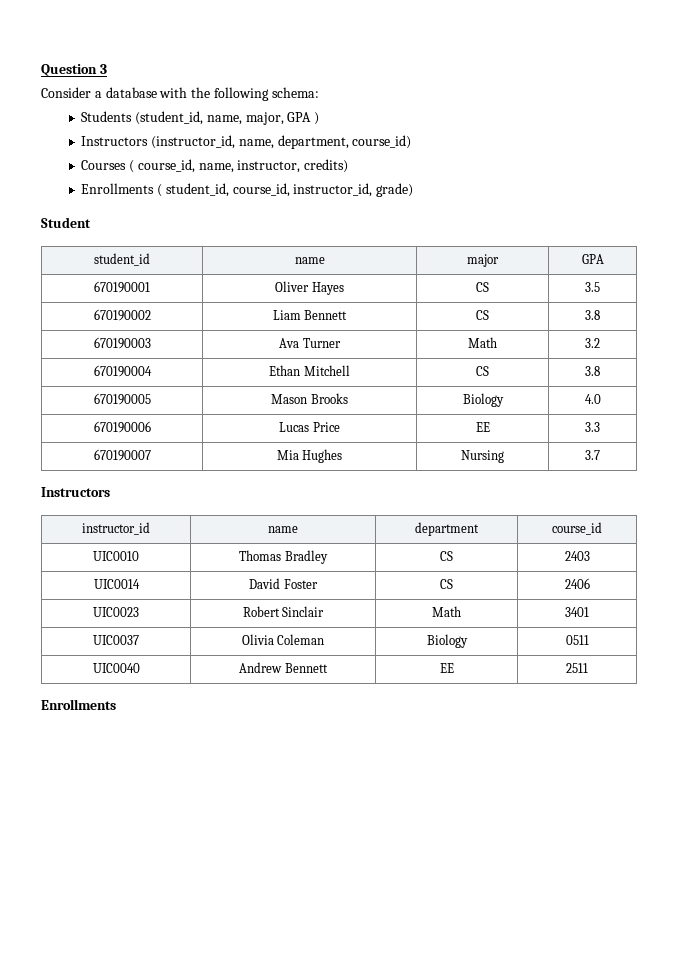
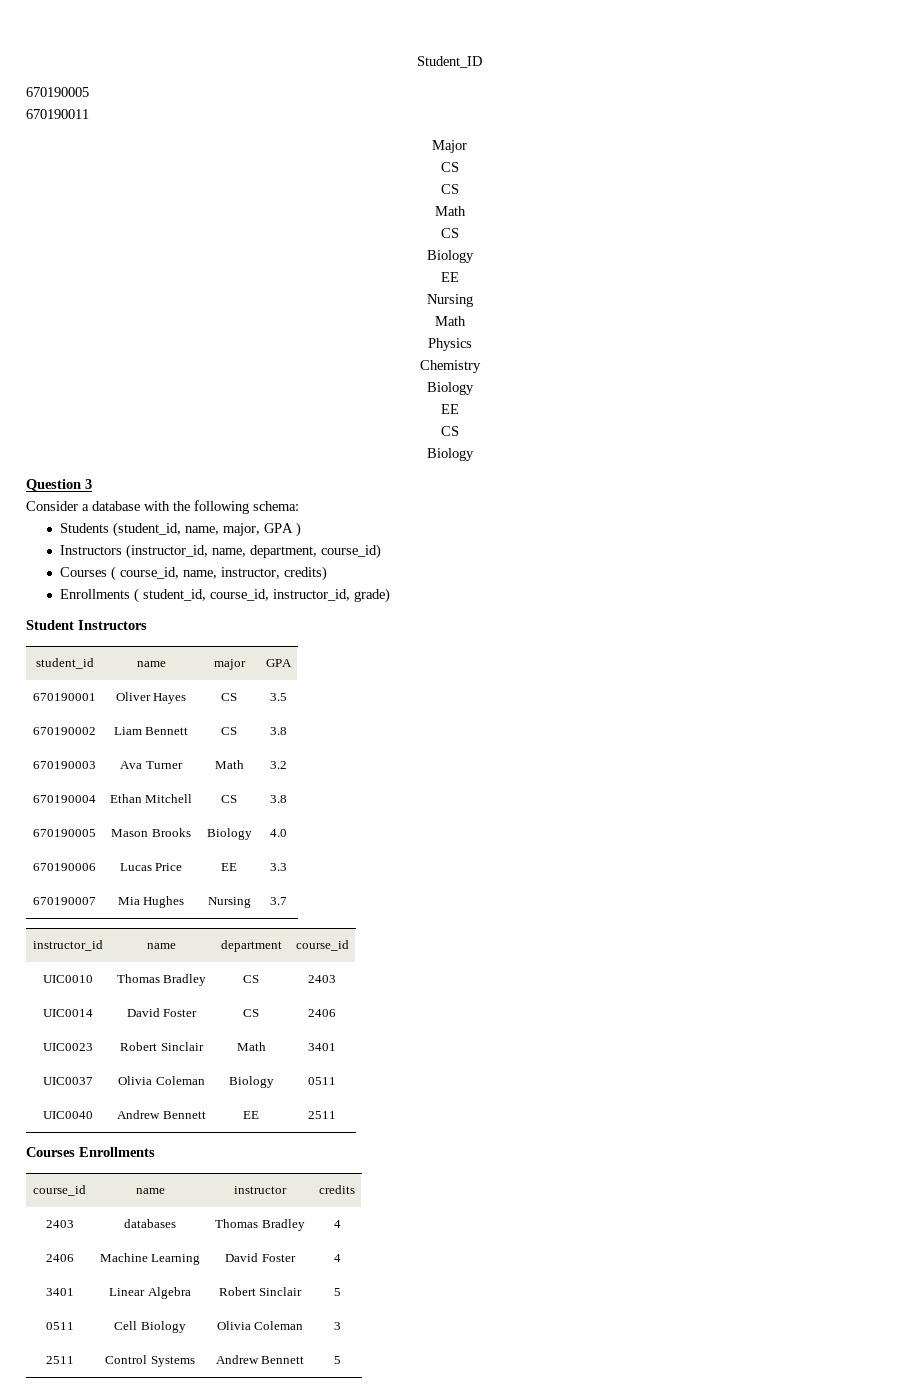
(41, 70) none -> [417,56,482,68] [26,87,89,97] [26,109,89,119] [432,140,467,153] [440,162,459,172] [440,184,459,194] [434,206,466,216] [440,228,459,238] [426,250,474,263] [440,272,459,282] [426,294,473,307] [434,316,466,326] [427,338,472,351] [419,360,481,373] [426,382,474,395] [440,404,459,414] [440,426,459,436] [426,448,474,461] Student_ID // 670190005 // 670190011 // Major // CS // CS // Math // CS // Biology // EE // Nursing // Math // Physics // Chemistry // Biology // EE // CS // Biology //
(91, 222) none -> [78,620,147,630] Instructors
[41,487,110,497] // Instructors -> (287, 901) none
[41,699,116,710] Enrollments -> [26,1147,155,1157] [33,1185,86,1196] [135,1188,165,1194] [234,1186,287,1194] [319,1185,355,1194] [45,1220,74,1228] [124,1219,176,1228] [215,1219,305,1231] [333,1220,341,1228] [45,1254,74,1262] [99,1253,201,1265] [225,1253,296,1262] [333,1254,341,1262] [45,1288,74,1296] [109,1287,191,1299] [218,1287,303,1296] [333,1288,341,1296] [45,1322,74,1330] [114,1321,186,1333] [216,1321,304,1330] [333,1322,341,1330] [45,1356,74,1364] [105,1355,195,1367] [215,1355,305,1364] [333,1356,341,1364] Courses Enrollments // course_id | name | instructor | credits // 2403 | databases | Thomas Bradley | 4 // 2406 | Machine Learning | David Foster | 4 // 3401 | Linear Algebra | Robert Sinclair | 5 // 0511 | Cell Biology | Olivia Coleman | 3 // 2511 | Control Systems | Andrew Bennett | 5

